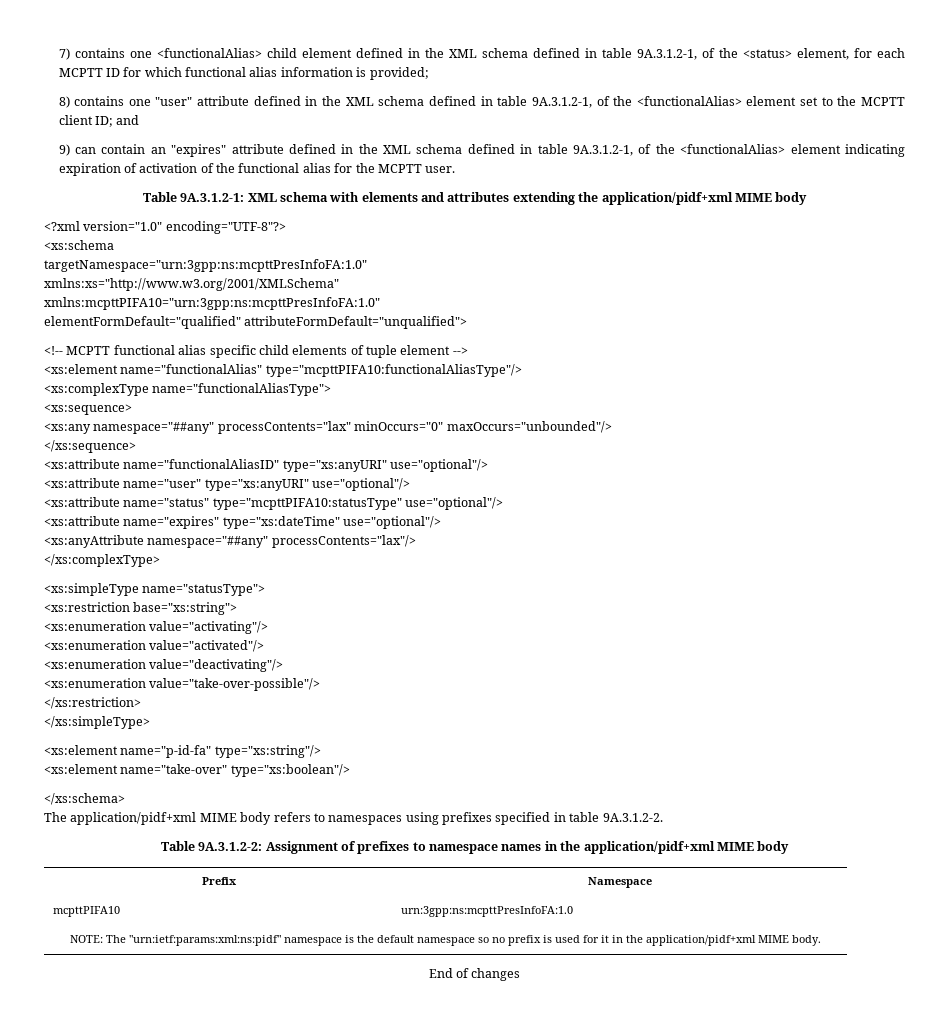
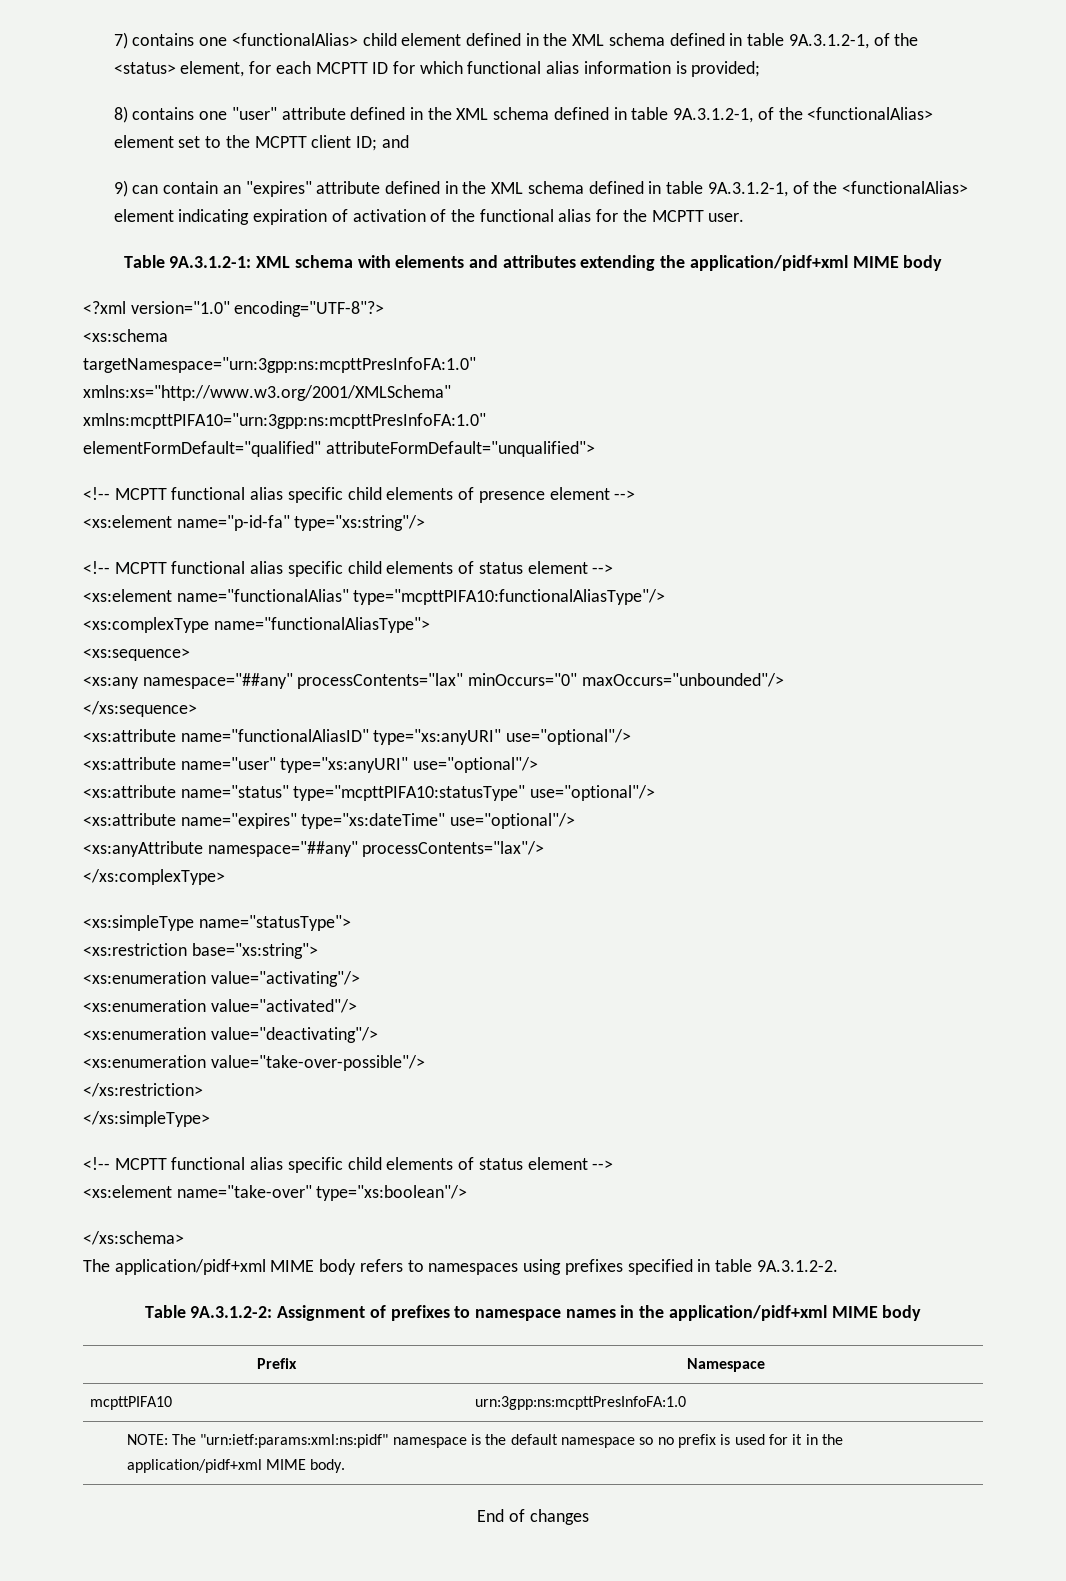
[366,345,397,358] tuple -> [478,487,636,503] [83,515,426,531] [83,561,523,577] presence element --> // <xs:element name="p-id-fa" type="xs:string"/> // <!-- MCPTT functional alias specific child elements of status
[44,745,321,758] <xs:element name="p-id-fa" type="xs:string"/> -> [83,1157,614,1173] <!-- MCPTT functional alias specific child elements of status element -->

